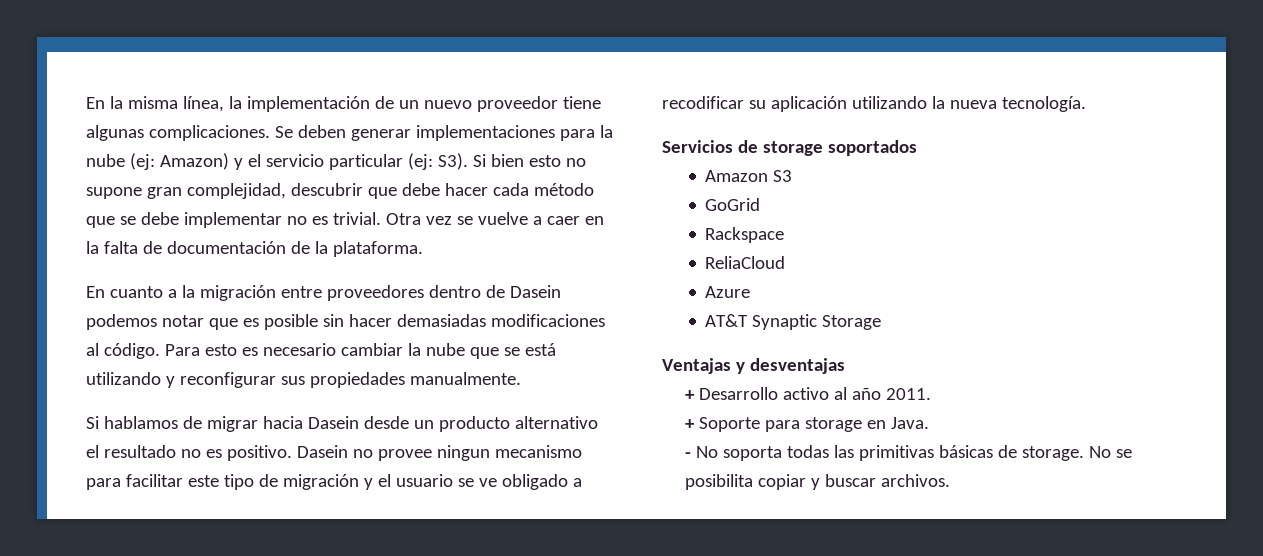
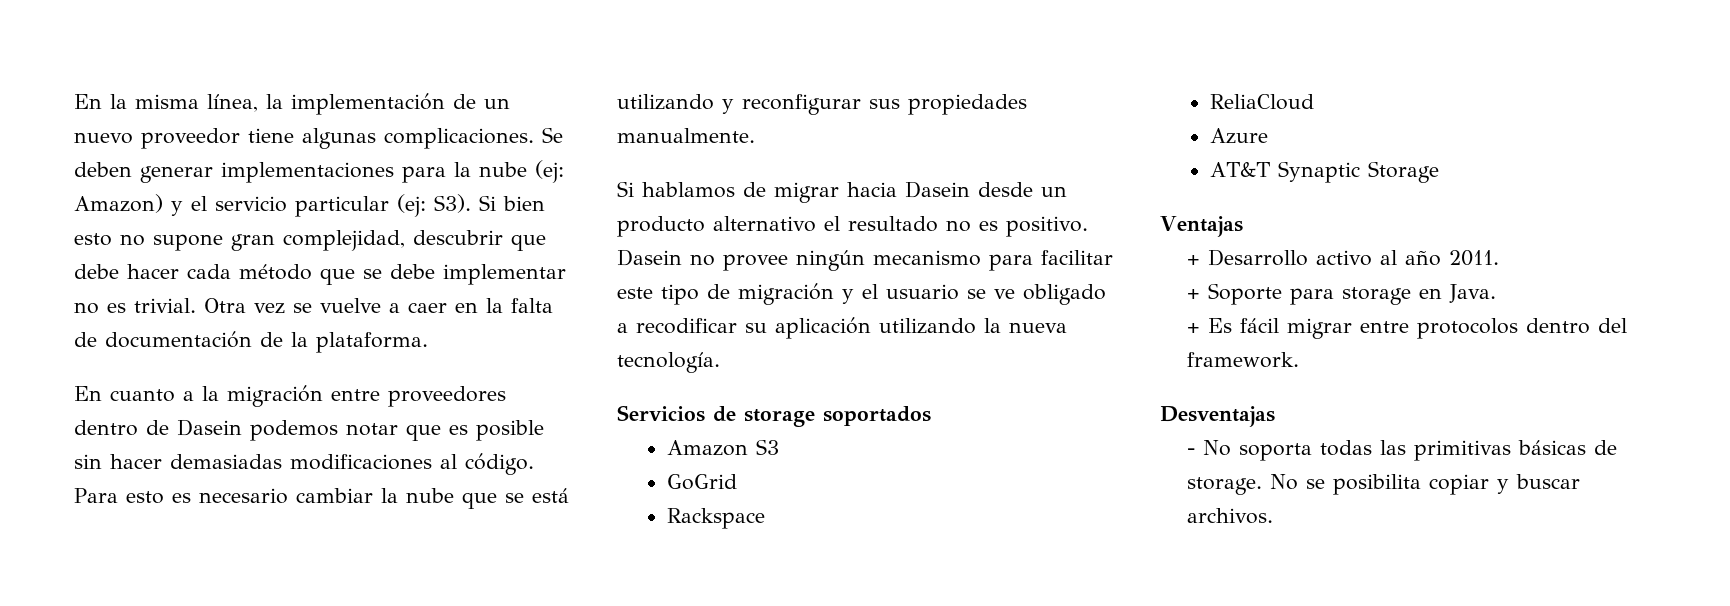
[436,445,490,461] ningun -> [796,250,865,271] ningún
[735,358,845,374] y desventajas -> (1243, 226) none
(930, 423) none -> [1186,318,1627,339] [1186,352,1299,368] [1160,406,1275,427] // + Es fácil migrar entre protocolos dentro del framework. // Desventajas

